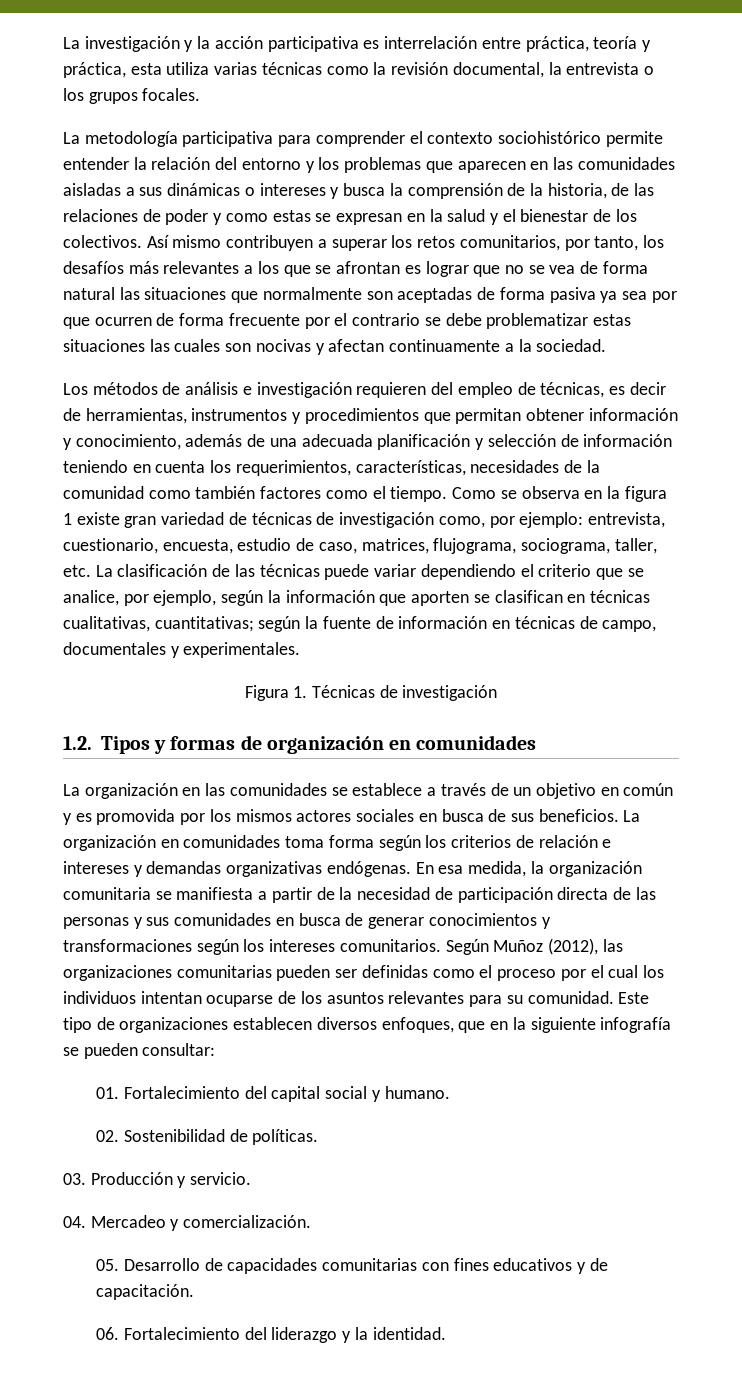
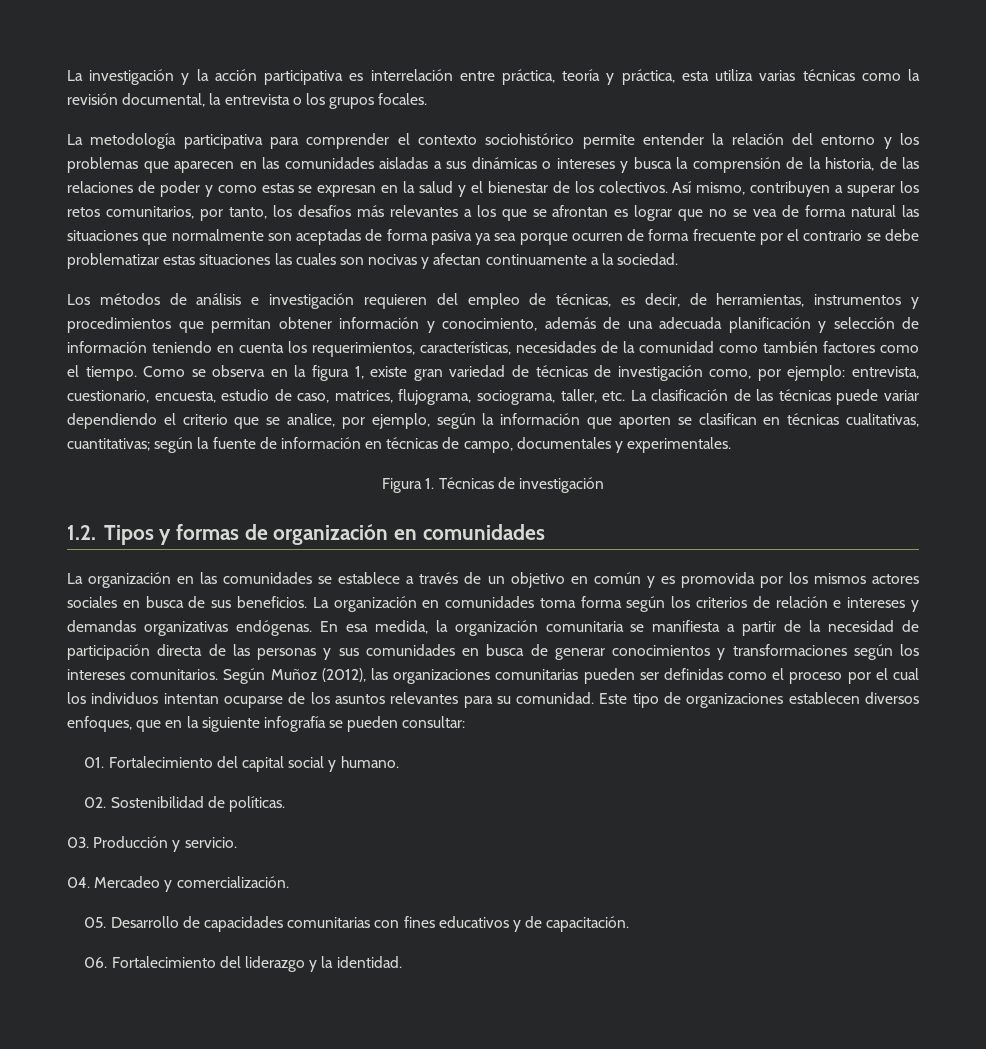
[172,235,222,248] mismo -> [696,182,746,195] mismo,
[651,291,677,303] [63,317,90,329] por que -> [519,233,568,245] porque
[629,382,666,395] decir -> [644,293,680,307] decir,
[63,513,72,525] 1 -> [354,366,364,379] 1,

